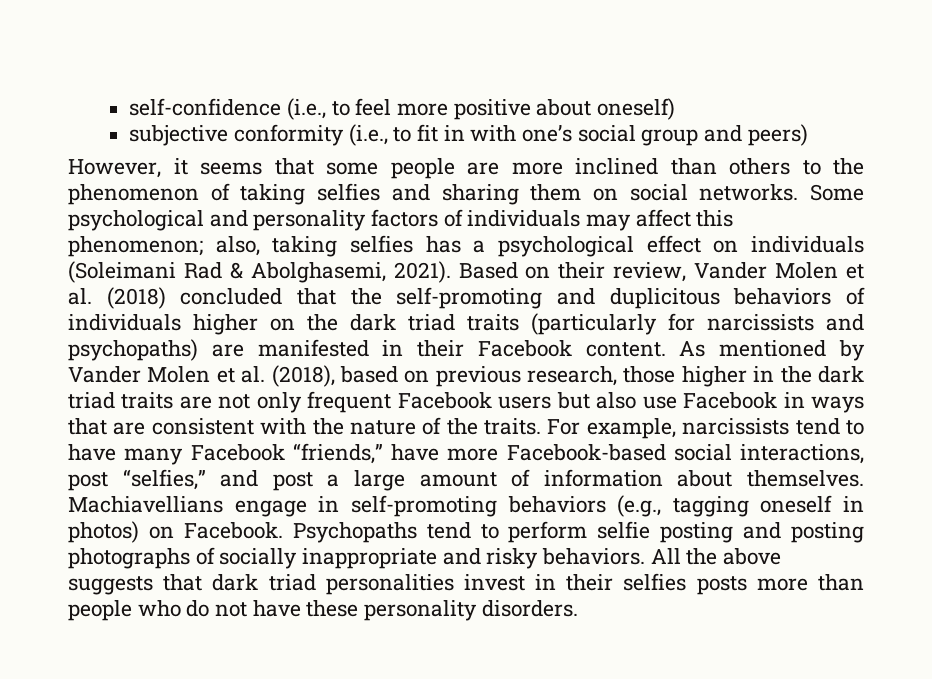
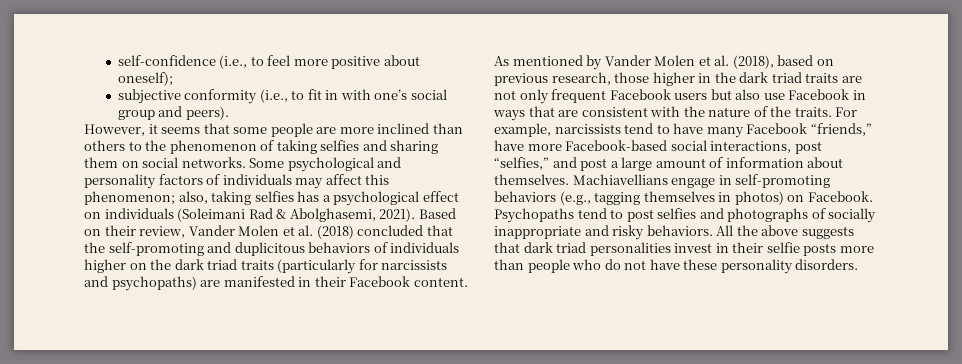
[596,98,675,120] oneself) -> [117,72,173,86] oneself);
[747,124,808,146] peers) -> [185,106,229,120] peers).
[760,495,833,513] oneself -> [643,191,715,202] themselves
[508,521,864,543] perform selfie posting and posting -> [626,208,724,222] post selfies and
[623,573,687,591] selfies -> [766,242,800,253] selfie

